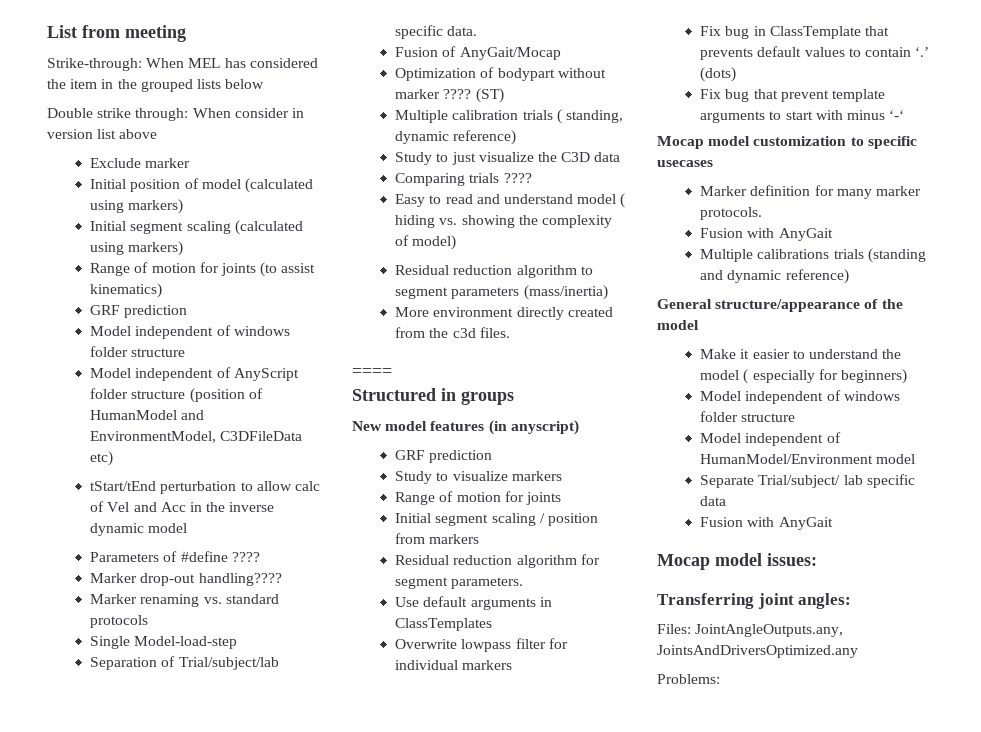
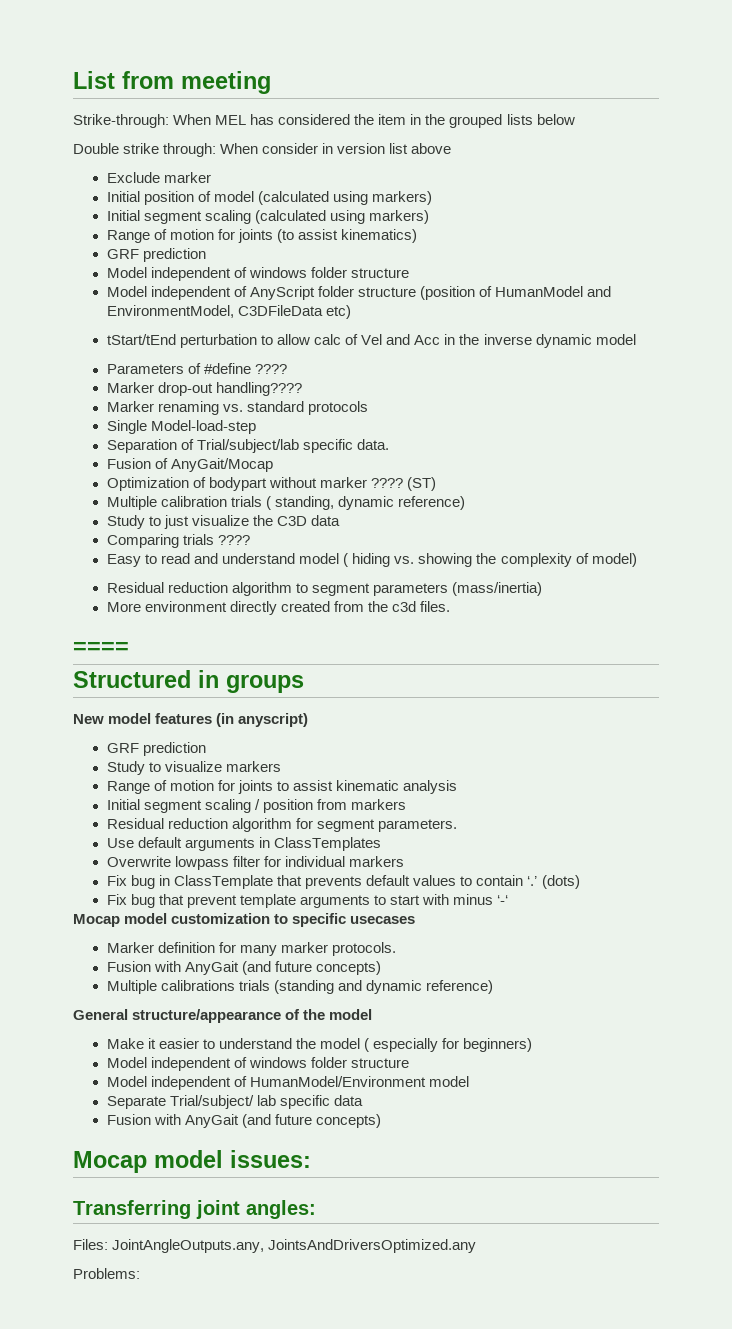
(561, 498) none -> [277,780,458,794] to assist kinematic analysis
(833, 234) none -> [242,961,382,975] (and future concepts)
(833, 523) none -> [242,1114,382,1128] (and future concepts)

